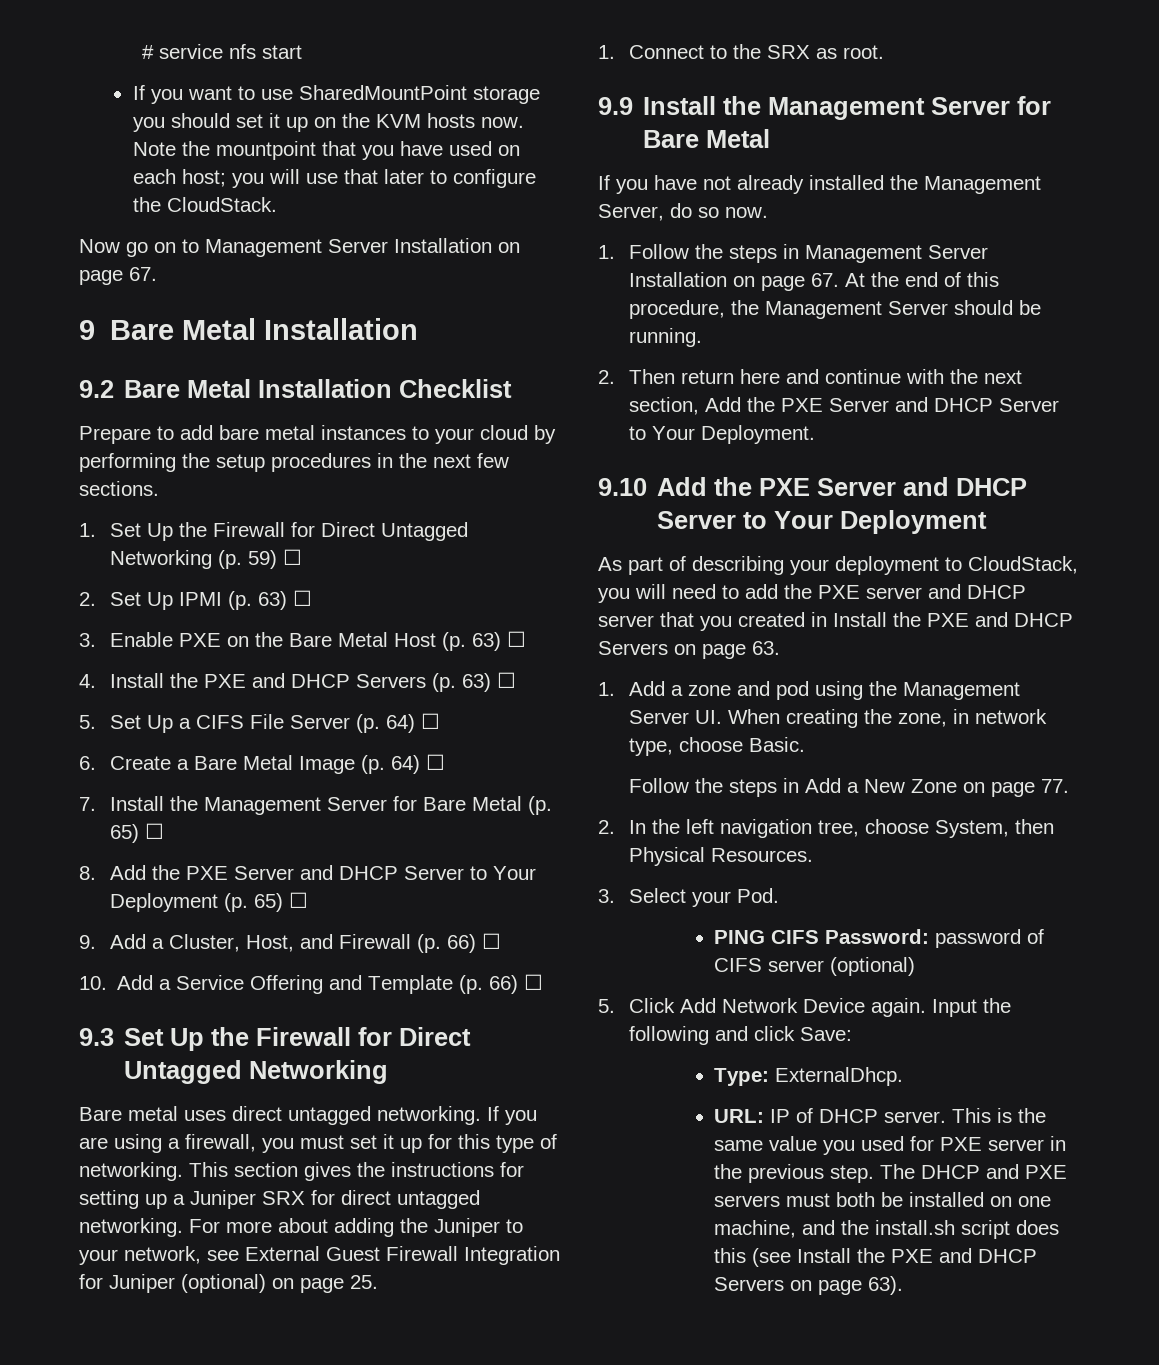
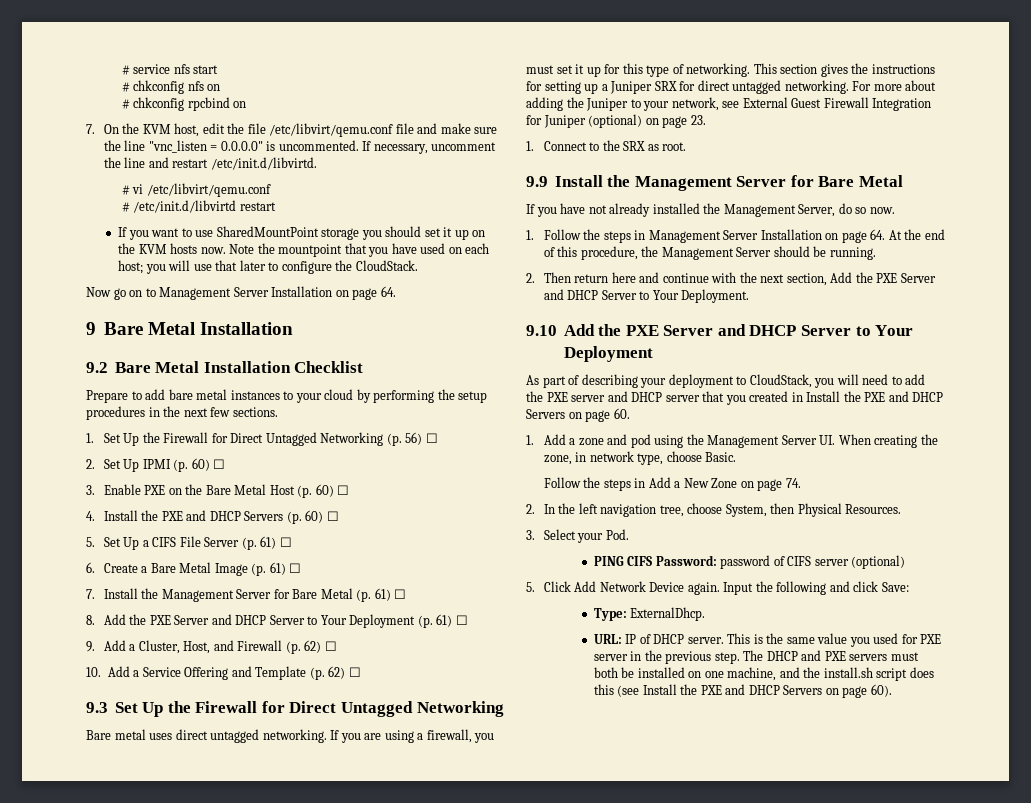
(302, 52) none -> [121,80,221,94] [121,97,247,111] [86,123,498,137] [103,140,497,154] [103,157,317,170] [121,183,271,197] [121,200,276,213] // # chkconfig nfs on // # chkconfig rpcbind on // 7. On the KVM host, edit the file /etc/libvirt/qemu.conf file and make sure the line "vnc_listen = 0.0.0.0" is uncommented. If necessary, uncomment the line and restart /etc/init.d/libvirtd. // # vi /etc/libvirt/qemu.conf // # /etc/init.d/libvirtd restart
[129,267,157,281] 67. -> [380,286,396,297] 64.
[248,550,278,569] 59) -> [405,432,423,445] 56)
[258,591,288,610] 63) -> [191,458,210,471] 60)
[472,632,502,651] 63) -> [315,484,334,497] 60)
[462,673,492,692] 63) -> [305,510,324,523] 60)
[386,714,416,733] 64) -> [260,536,277,549] 61)
[391,755,421,774] 64) -> [269,562,286,575] 61)
[110,824,140,843] 65) -> [374,588,391,601] 61)
[254,893,284,912] 65) -> [436,614,453,627] 61)
[447,934,477,953] 66) -> [304,640,322,653] 62)
[489,975,519,994] 66) -> [328,666,346,679] 62)
[350,1275,378,1289] 25. -> [690,115,706,125] 23.
[811,273,840,287] 67. -> [870,229,886,240] 64.
[752,641,780,655] 63. -> [613,408,630,419] 60.
[1041,779,1070,793] 77. -> [785,478,801,488] 74.
[868,1276,904,1295] 63). -> [870,684,892,697] 60).

